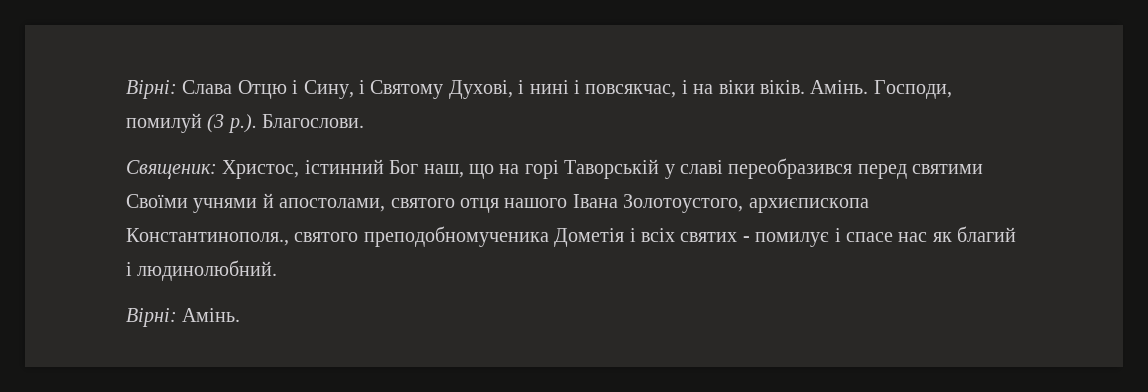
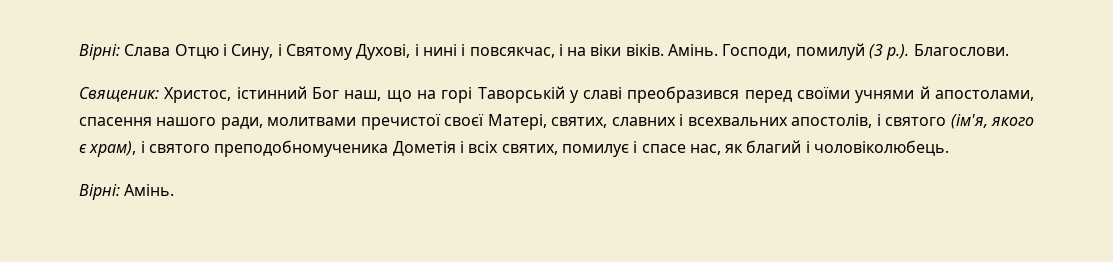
[728,158,984,179] [126,193,869,213] [126,228,289,246] переобразився перед святими Своїми учнями й апостолами, святого отця нашого Івана Золотоустого, архиєпископа Константинополя., -> [627,86,1034,103] [79,113,1035,130] [79,141,145,157] преобразився перед своїми учнями й апостолами, спасення нашого ради, молитвами пречистої своєї Матері, святих, славних і всехвальних апостолів, і святого (ім'я, якого є храм), і
[680,232,750,242] святих - -> [501,144,558,155] святих,
[898,232,928,242] нас -> [689,144,721,155] нас,
[137,260,278,281] людинолюбний. -> [814,140,950,156] чоловіколюбець.

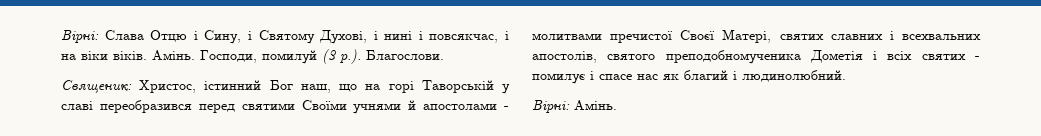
[627,86,1034,103] [79,113,1035,130] [79,141,145,157] преобразився перед своїми учнями й апостолами, спасення нашого ради, молитвами пречистої своєї Матері, святих, славних і всехвальних апостолів, і святого (ім'я, якого є храм), і -> [99,100,509,114] [532,29,981,43] [532,51,597,63] переобразився перед святими Своїми учнями й апостолами - молитвами пречистої Своєї Матері, святих славних і всехвальних апостолів,
[501,144,558,155] святих, -> [921,54,980,60] святих -
[689,144,721,155] нас, -> [637,74,658,80] нас
[814,140,950,156] чоловіколюбець. -> [742,70,846,82] людинолюбний.

